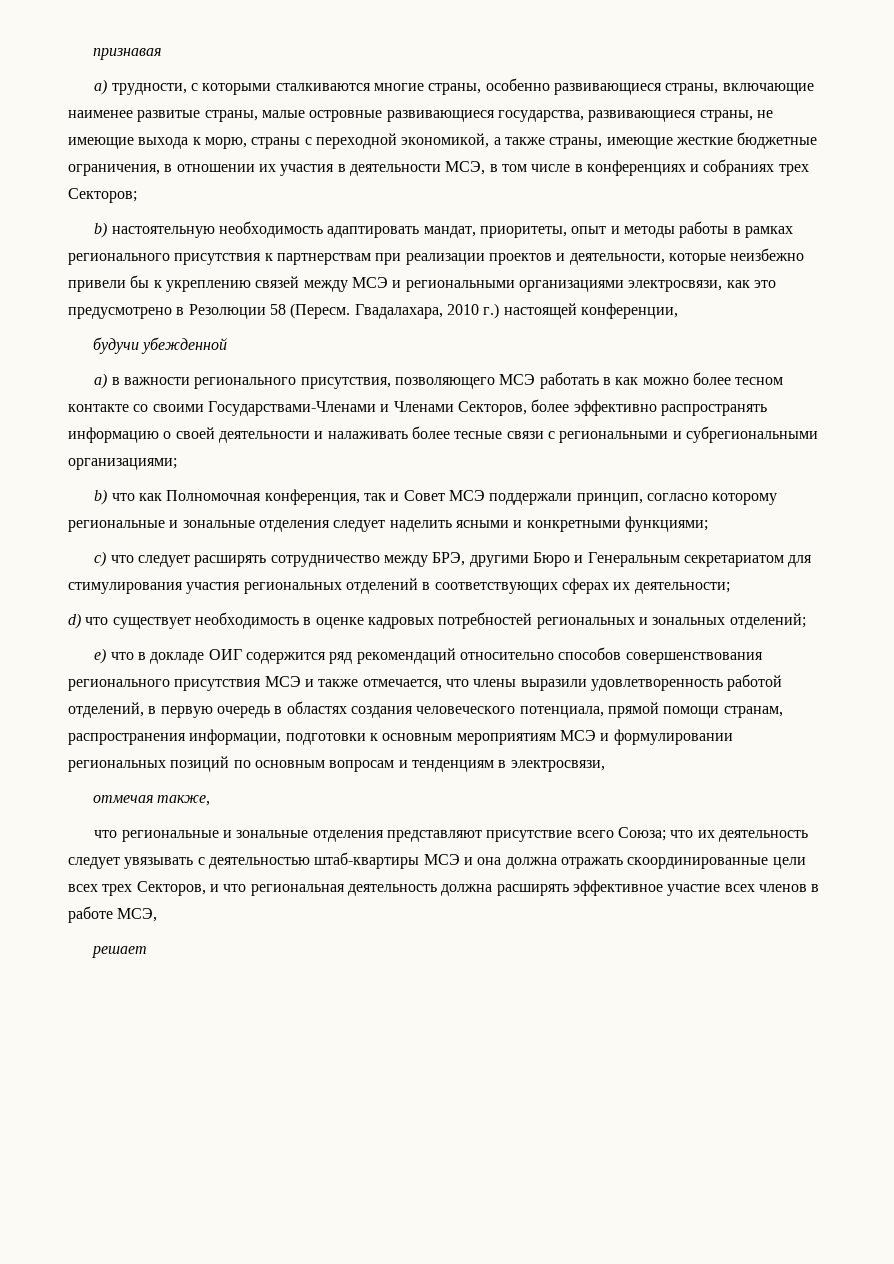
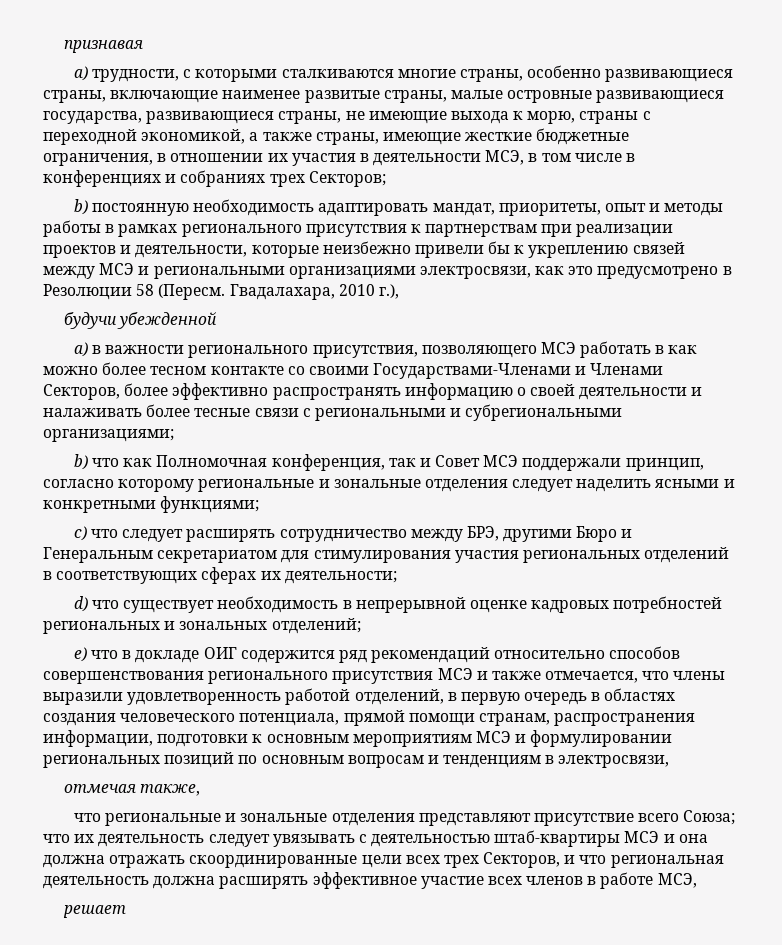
[111,226,215,238] настоятельную -> [91,203,189,216] постоянную
[483,303,678,319] г.) настоящей конференции, -> [378,284,399,299] г.),
(312, 621) none -> [355,597,466,613] непрерывной

